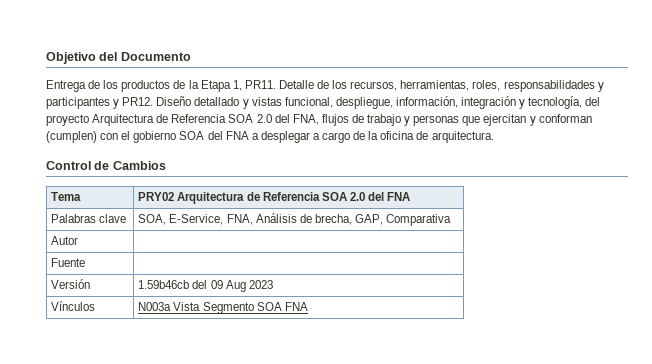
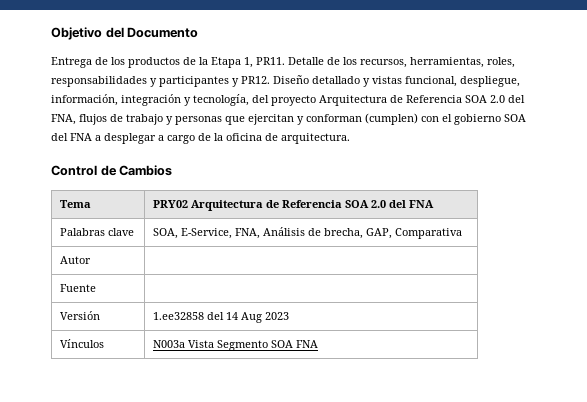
[138,280,223,289] 1.59b46cb del 09 -> [152,312,238,320] 1.ee32858 del 14

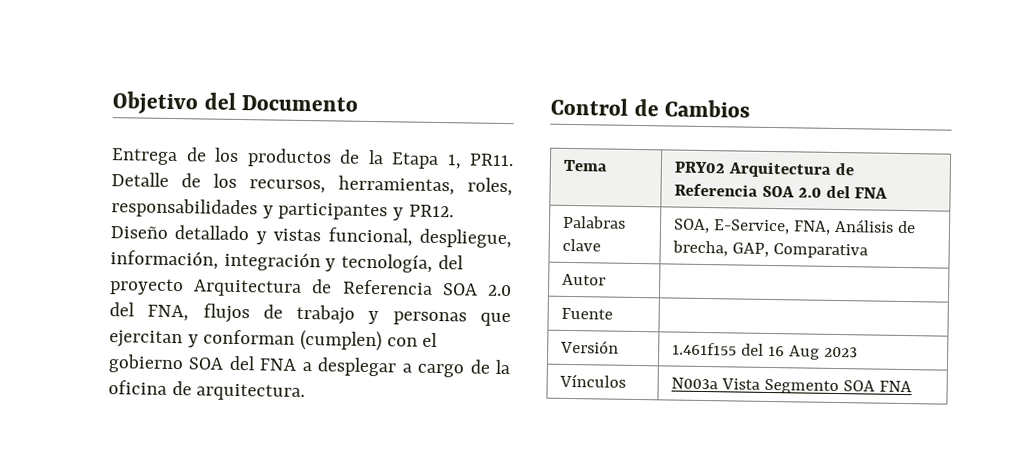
[152,312,238,320] 1.ee32858 del 14 -> [671,342,786,357] 1.461f155 del 16

